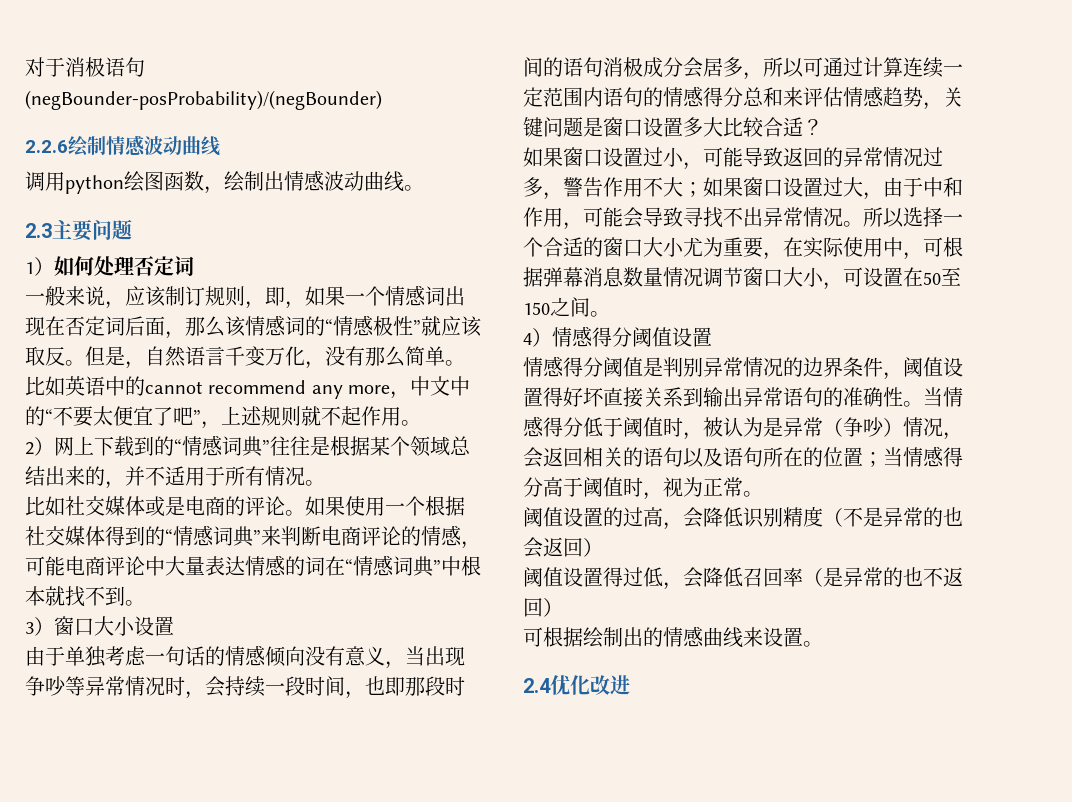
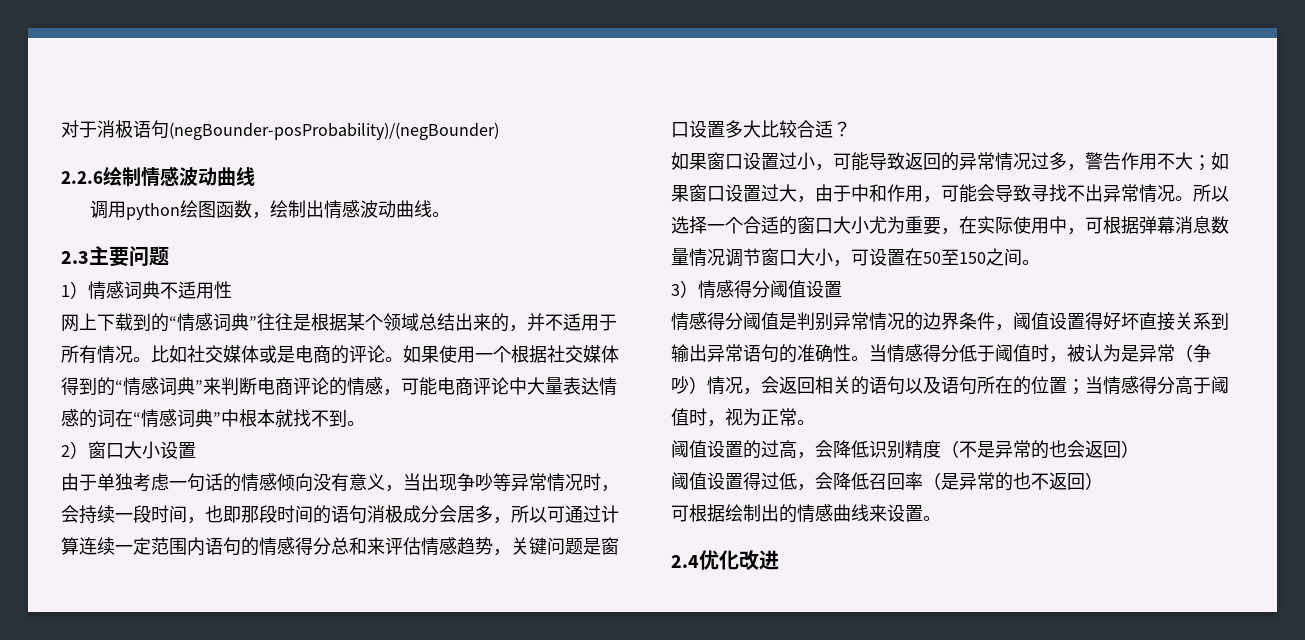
[54,256,194,276] [25,285,465,309] [25,315,482,339] [25,346,465,369] [25,376,471,399] [25,406,421,429] [25,437,54,456] 如何处理否定词 // 一般来说，应该制订规则，即，如果一个情感词出现在否定词后面，那么该情感词的“情感极性”就应该取反。但是，自然语言千变万化，没有那么简单。比如英语中的cannot recommend any more，中文中的“不要太便宜了吧”，上述规则就不起作用。 // 2） -> [88,281,232,300] 情感词典不适用性 //
(325, 483) // -> (151, 359) none
[25,622,34,634] 3 -> [61,445,70,457] 2
[523,333,532,345] 4 -> [671,284,680,296] 3

